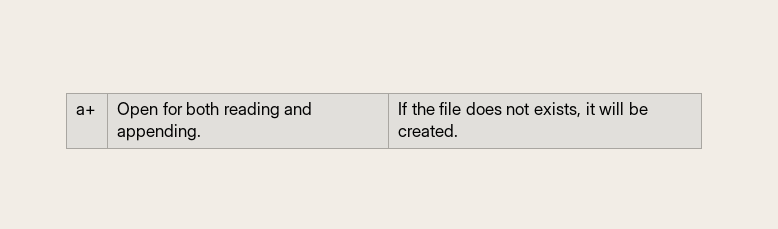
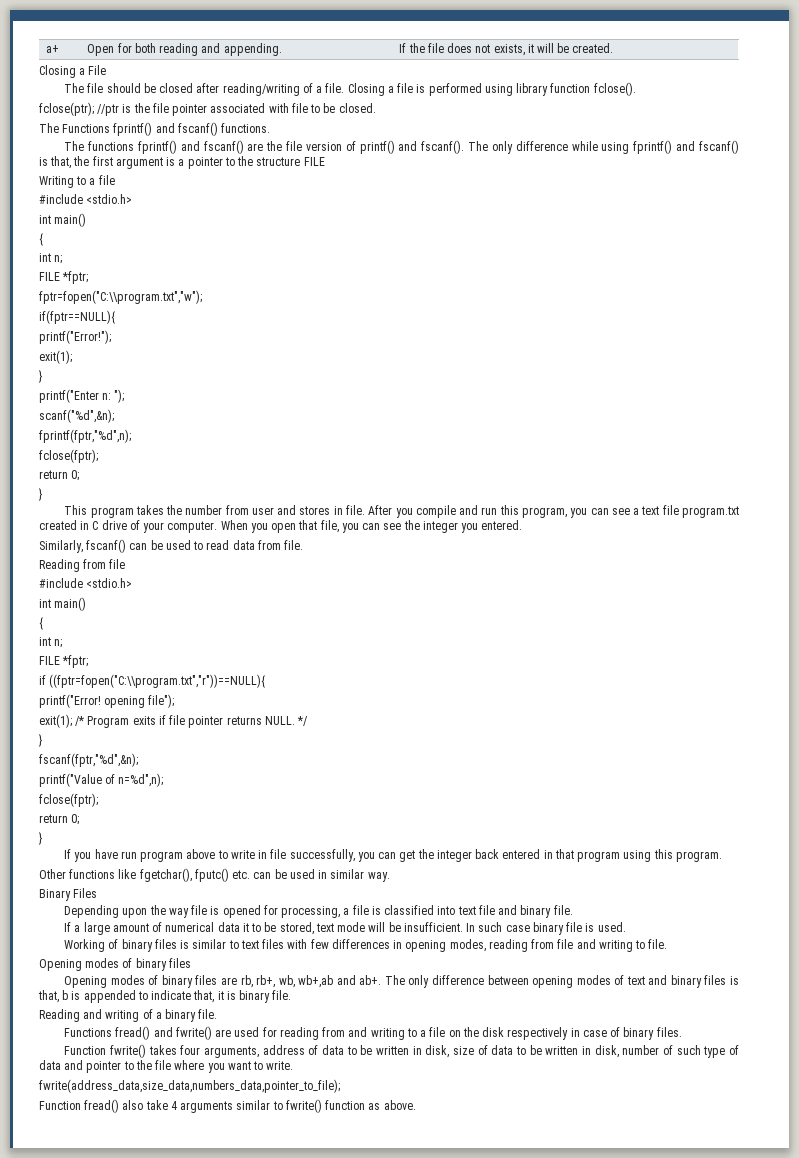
(459, 130) none -> [39,65,107,78] [64,82,636,96] [39,102,376,116] [39,122,271,136] [64,140,740,154] [39,156,325,169] [39,175,115,188] [39,194,133,204] [39,213,87,227] [39,233,43,246] [39,253,63,264] [39,271,89,284] [39,290,202,304] [39,310,115,324] [39,330,111,344] [39,350,72,364] [38,370,42,383] [39,389,125,403] [39,409,114,423] [39,429,131,443] [39,449,98,463] [39,470,80,481] [38,488,42,501] [64,505,740,518] [39,520,523,533] [39,539,304,553] [39,559,126,572] [39,578,133,588] [39,597,87,611] [39,617,43,630] [39,637,63,648] [39,655,89,668] [39,674,266,688] [39,694,175,708] [39,714,309,728] [38,734,42,747] [39,753,138,767] [39,773,164,787] [39,793,98,807] [39,814,80,825] [38,832,42,845] [64,849,722,862] [39,868,390,882] [39,888,98,901] [64,905,573,918] [64,922,626,935] [64,939,668,952] [39,958,191,971] [64,975,739,988] [38,990,292,1003] [39,1009,218,1022] [64,1026,682,1040] [64,1044,739,1058] [39,1060,294,1073] [39,1079,340,1093] [39,1099,416,1113] // Closing a File // The file should be closed after reading/writing of a file. Closing a file is performed using library function fclose(). // fclose(ptr); //ptr is the file pointer associated with file to be closed. // The Functions fprintf() and fscanf() functions. // The functions fprintf() and fscanf() are the file version of printf() and fscanf(). The only difference while using fprintf() and fscanf() is that, the first argument is a pointer to the structure FILE // Writing to a file // #include <stdio.h> // int main() // { // int n; // FILE *fptr; // fptr=fopen("C:\\program.txt","w"); // if(fptr==NULL){ // printf("Error!"); // exit(1); // } // printf("Enter n: "); // scanf("%d",&n); // fprintf(fptr,"%d",n); // fclose(fptr); // return 0; // } // This program takes the number from user and stores in file. After you compile and run this program, you can see a text file program.txt created in C drive of your computer. When you open that file, you can see the integer you entered. // Similarly, fscanf() can be used to read data from file. // Reading from file // #include <stdio.h> // int main() // { // int n; // FILE *fptr; // if ((fptr=fopen("C:\\program.txt","r"))==NULL){ // printf("Error! opening file"); // exit(1); /* Program exits if file pointer returns NULL. */ // } // fscanf(fptr,"%d",&n); // printf("Value of n=%d",n); // fclose(fptr); // return 0; // } // If you have run program above to write in file successfully, you can get the integer back entered in that program using this program. // Other functions like fgetchar(), fputc() etc. can be used in similar way. // Binary Files // Depending upon the way file is opened for processing, a file is classified into text file and binary file. // If a large amount of numerical data it to be stored, text mode will be insufficient. In such case binary file is used. // Working of binary files is similar to text files with few differences in opening modes, reading from file and writing to file. // Opening modes of binary files // Opening modes of binary files are rb, rb+, wb, wb+,ab and ab+. The only difference between opening modes of text and binary files is that, b is appended to indicate that, it is binary file. // Reading and writing of a binary file. // Functions fread() and fwrite() are used for reading from and writing to a file on the disk respectively in case of binary files. // Function fwrite() takes four arguments, address of data to be written in disk, size of data to be written in disk, number of such type of data and pointer to the file where you want to write. // fwrite(address_data,size_data,numbers_data,pointer_to_file); // Function fread() also take 4 arguments similar to fwrite() function as above.

